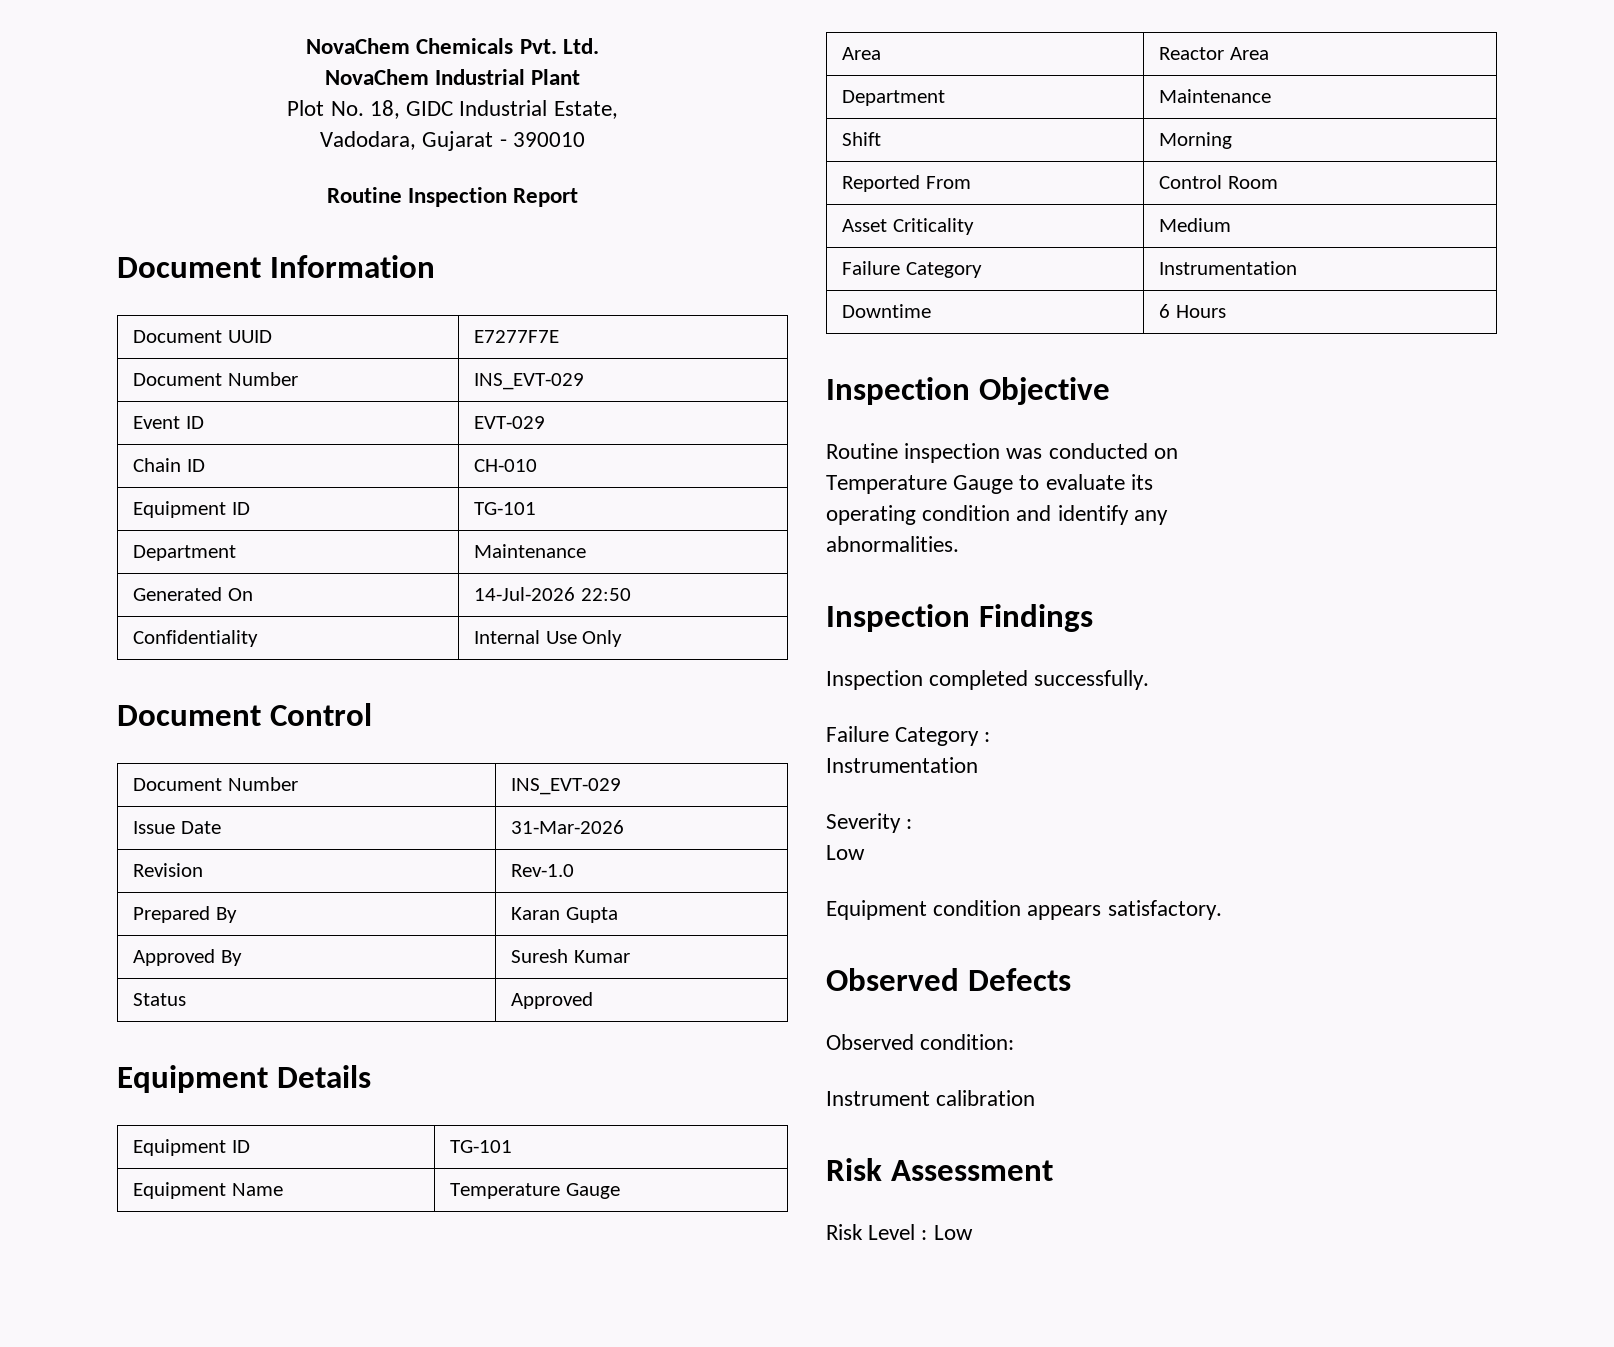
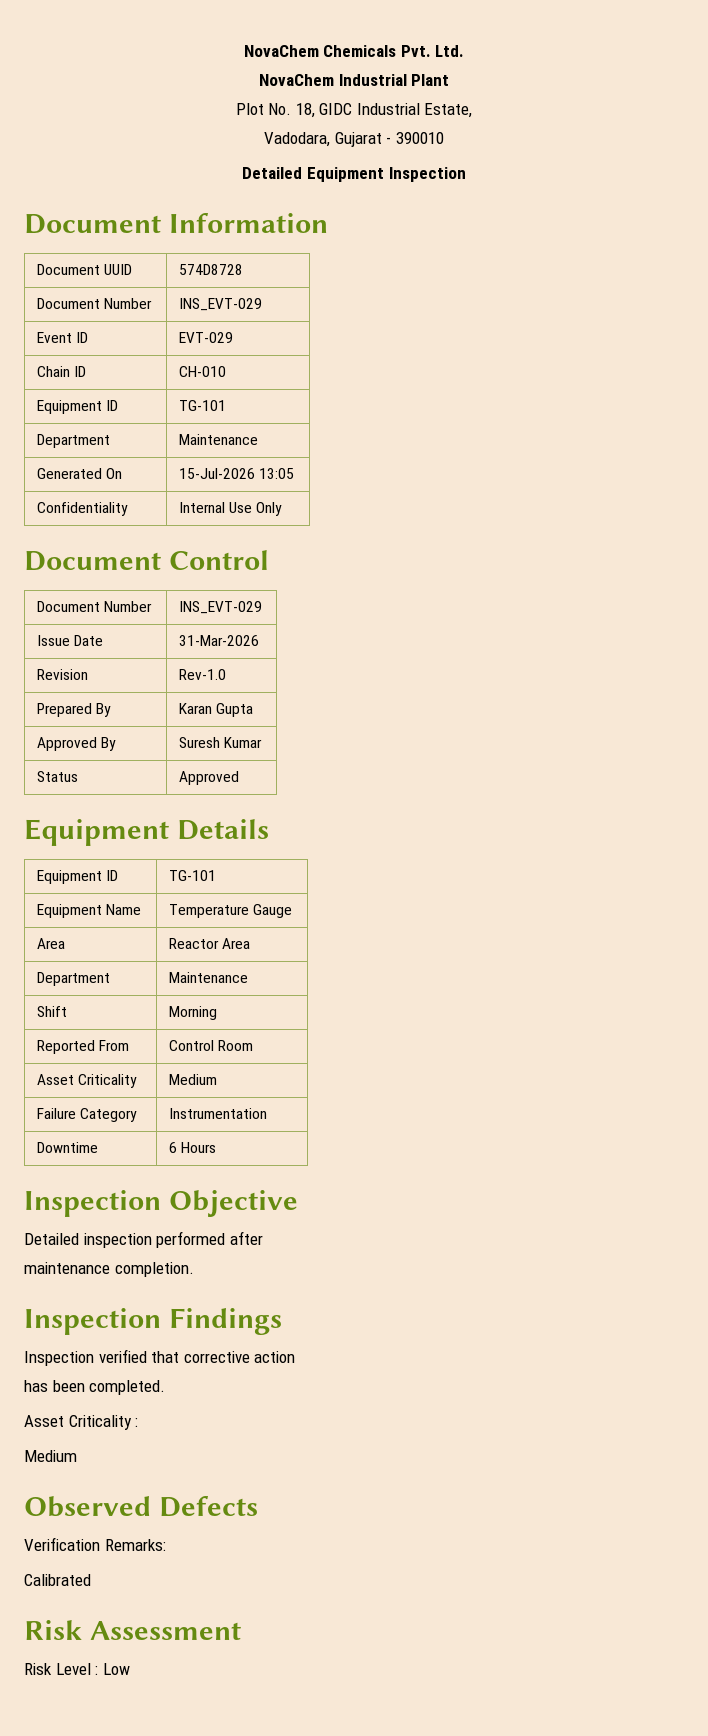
[326,187,579,207] Routine Inspection Report -> [242,167,466,182] Detailed Equipment Inspection
[474,330,560,343] E7277F7E -> [179,264,244,275] 574D8728
[474,587,631,601] 14-Jul-2026 22:50 -> [179,468,295,479] 15-Jul-2026 13:05
[826,443,1178,463] [826,474,1153,494] [826,505,1168,525] [826,536,959,552] [826,604,1093,632] [826,670,1150,690] [826,726,991,746] [826,757,978,773] [826,813,913,833] [826,845,865,860] [826,900,1222,920] [826,968,1071,991] [826,1034,1015,1050] [826,1090,1036,1106] Routine inspection was conducted on // Temperature Gauge to evaluate its // operating condition and identify any // abnormalities. // Inspection Findings // Inspection completed successfully. // Failure Category : // Instrumentation // Severity : // Low // Equipment condition appears satisfactory. // Observed Defects // Observed condition: // Instrument calibration -> [24,1231,263,1248] [24,1262,194,1277] [24,1308,282,1335] [24,1349,296,1366] [24,1380,166,1395] [24,1415,139,1430] [24,1450,77,1462] [24,1496,258,1517] [24,1537,166,1551] [24,1574,91,1586] Detailed inspection performed after // maintenance completion. // Inspection Findings // Inspection verified that corrective action // has been completed. // Asset Criticality : // Medium // Observed Defects // Verification Remarks: // Calibrated

